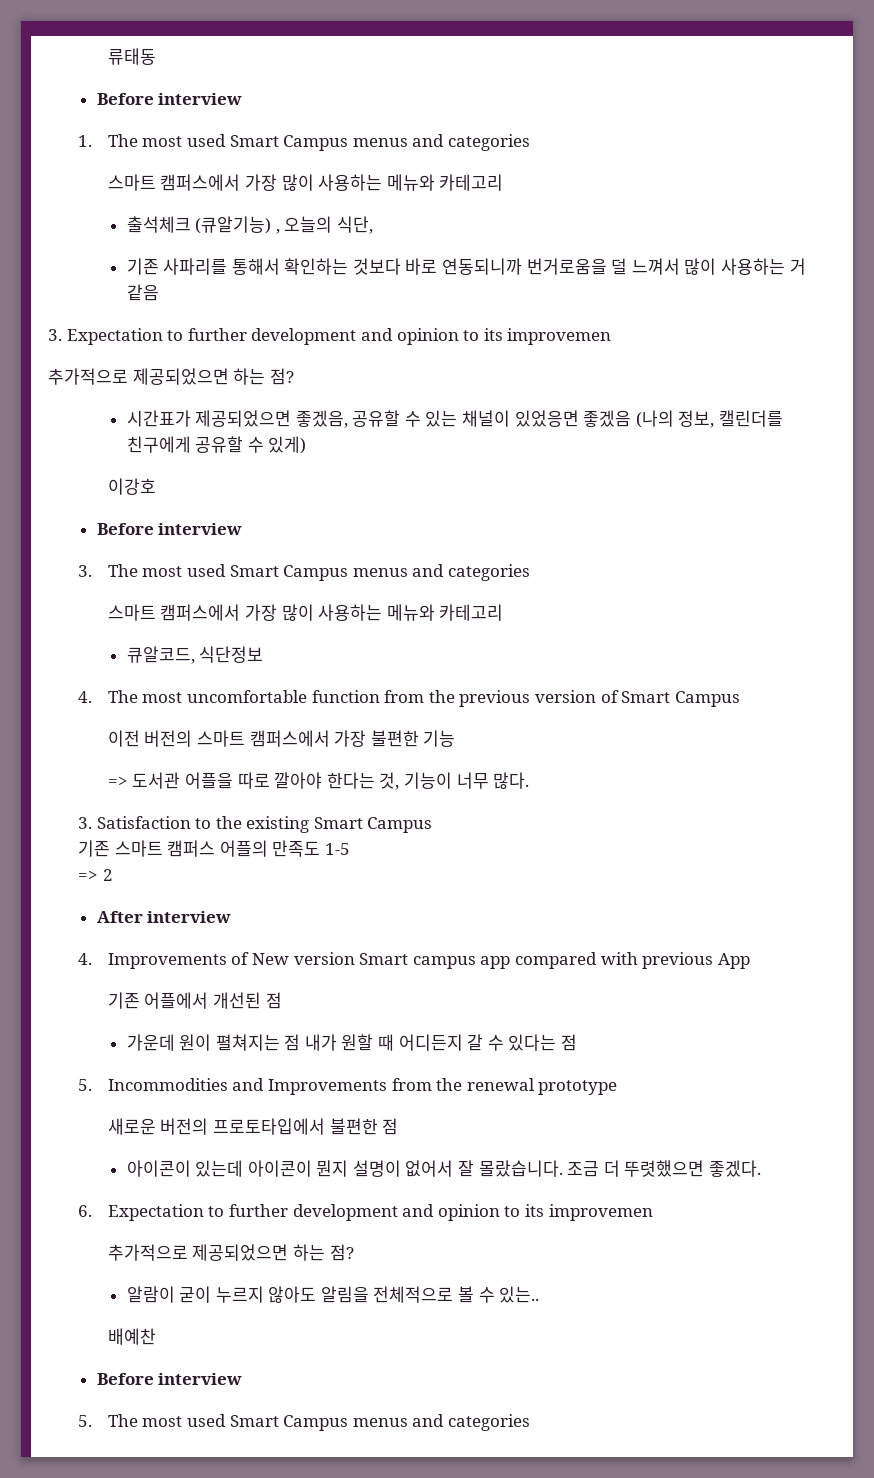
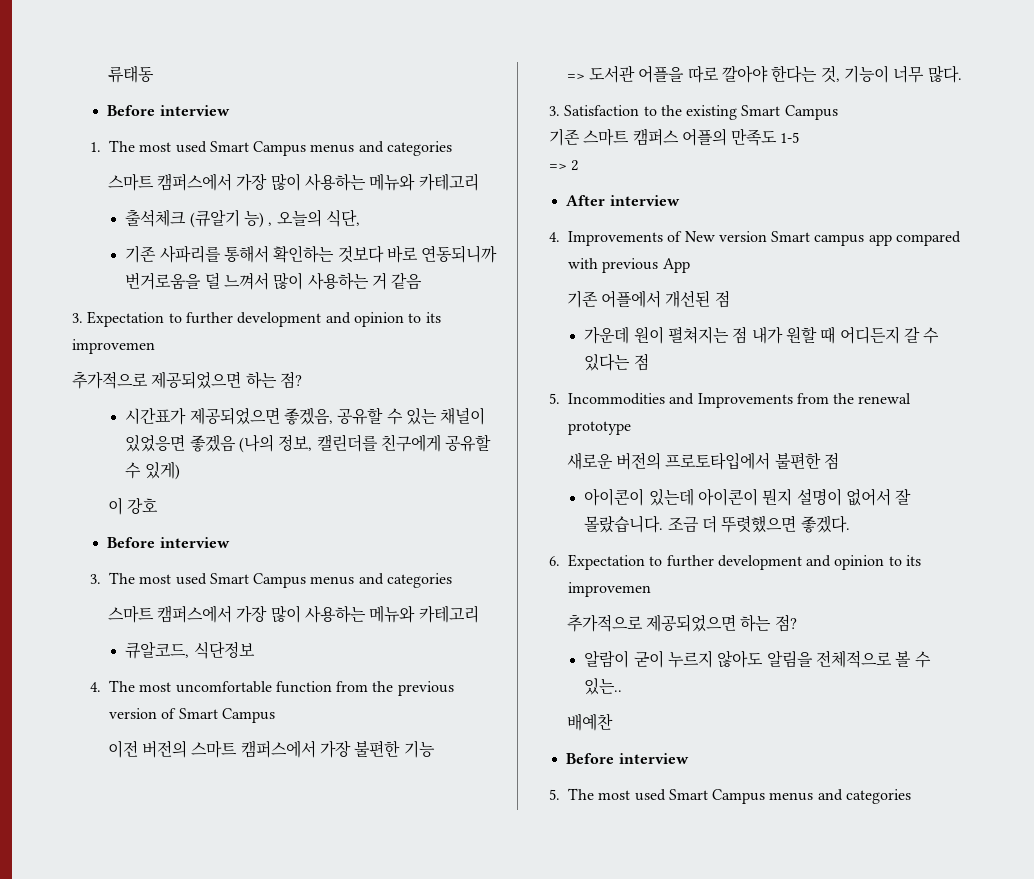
[195,216,272,234] (큐알기능) -> [189,209,264,228] (큐알기 능)
[107,478,156,495] 이강호 -> [107,497,159,515] 이 강호

